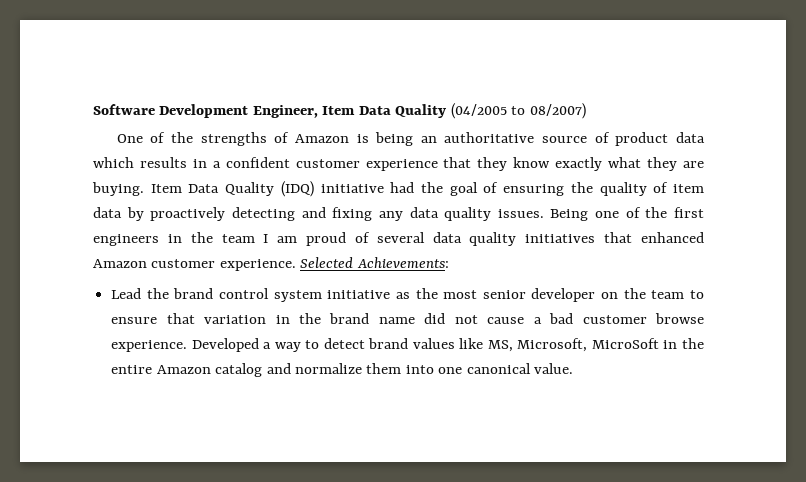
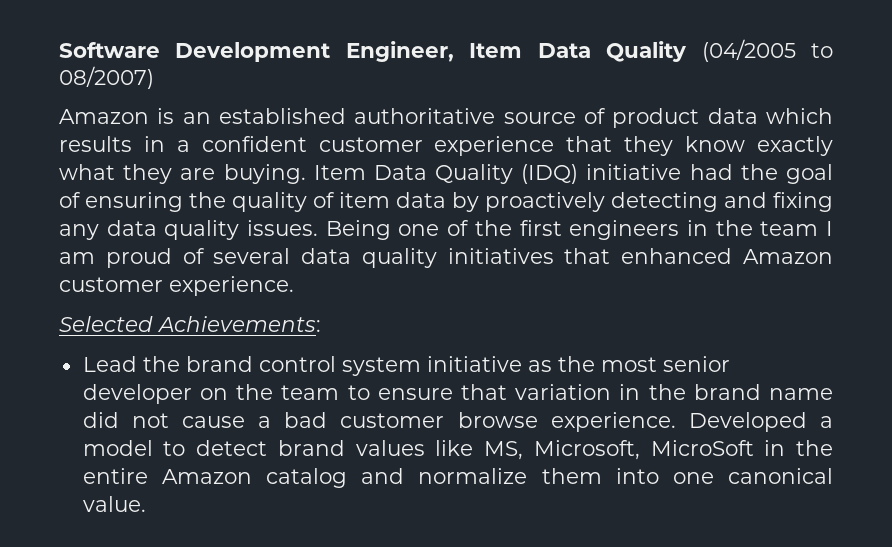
[116,132,437,146] One of the strengths of Amazon is being an -> [59,108,346,124] Amazon is an established
(296, 265) none -> (294, 286) //
[274,342,301,352] way -> [82,440,153,456] model

